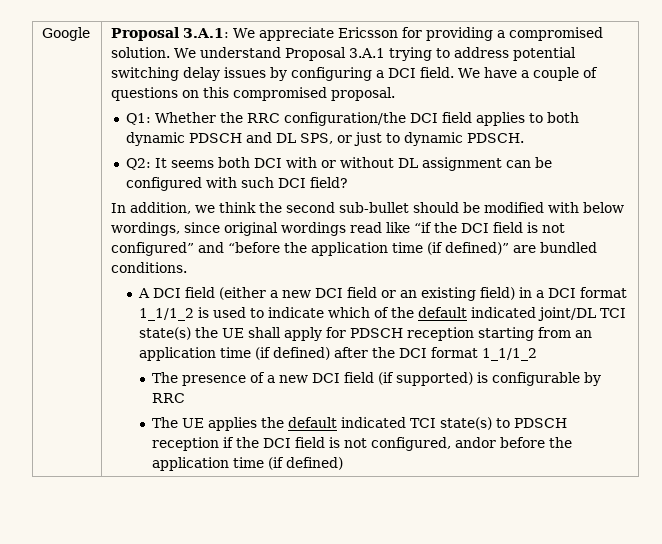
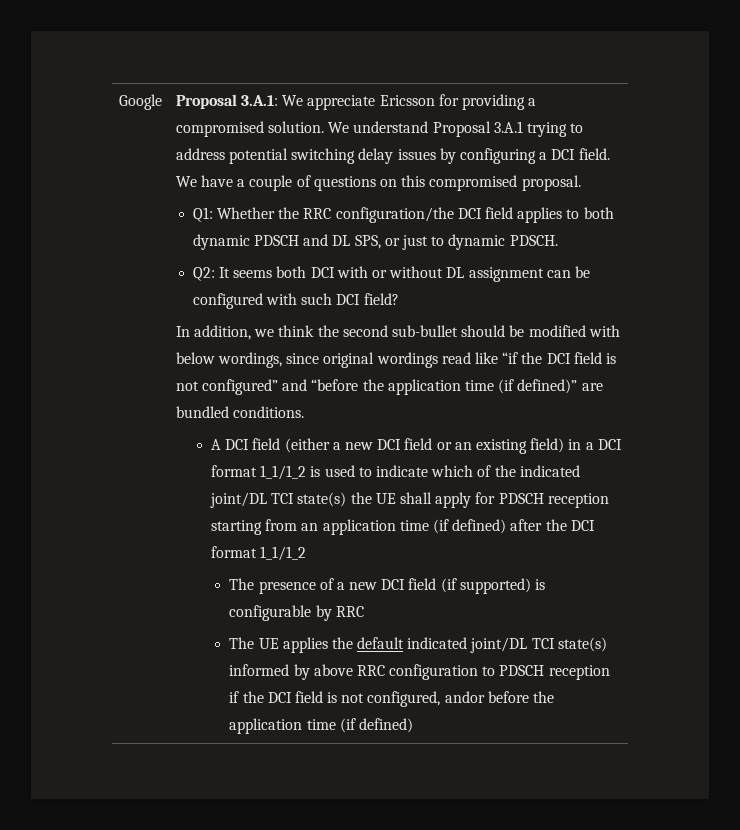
[418,307,468,318] default -> (516, 471) none
[410,417,493,430] TCI state(s) -> [470,637,607,653] [229,664,479,680] joint/DL TCI state(s) informed by above RRC configuration

